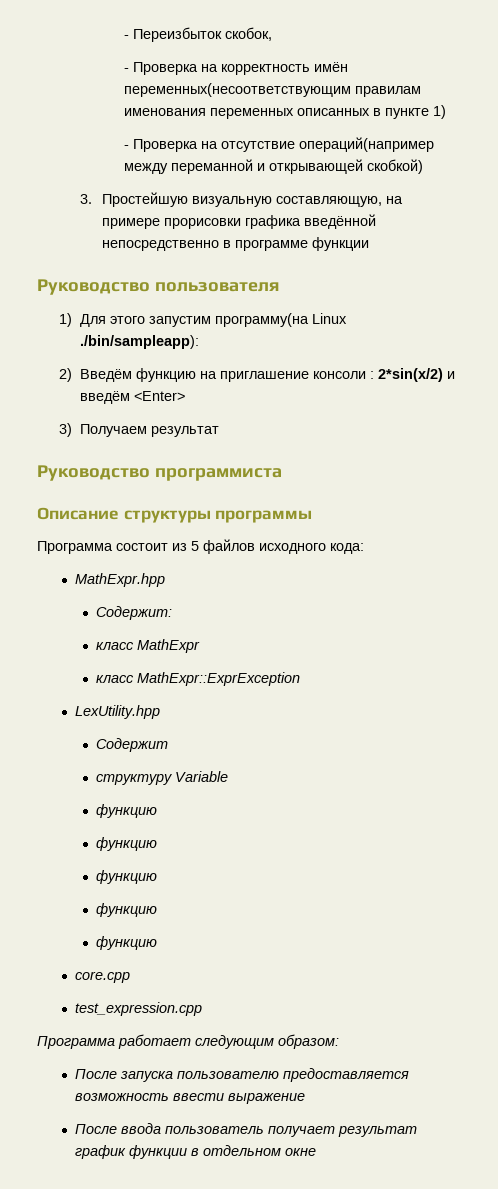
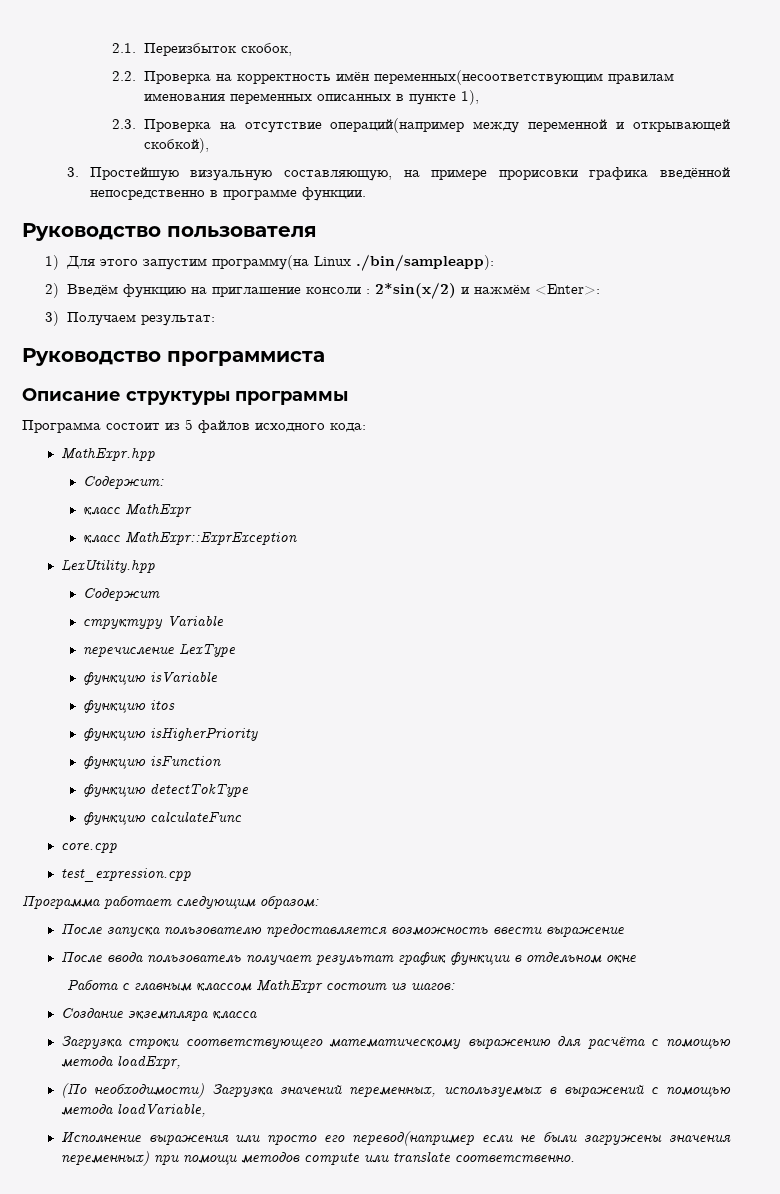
[123,35,129,39] - -> [112,43,137,53] 2.1.
[123,68,129,72] - -> [112,71,137,81] 2.2.
[432,105,446,119] [123,145,129,149] 1) // - -> [460,90,479,105] [112,119,137,129] 1), // 2.3.
[170,159,253,174] переманной -> [528,119,608,132] переменной
[366,159,423,174] скобкой) -> [143,138,209,153] скобкой),
[312,237,370,251] функции -> [301,187,366,201] функции.
[80,391,186,404] введём <Enter> -> [474,284,601,295] нажмём <Enter>:
[151,426,220,437] результат -> [141,315,216,326] результат:
[96,804,158,818] [96,837,158,851] [96,870,158,884] [96,903,158,917] [96,936,158,950] функцию // функцию // функцию // функцию // функцию -> [83,644,237,658] [83,671,219,685] [83,700,176,713] [83,727,259,741] [83,755,222,769] [83,783,250,797] [83,811,243,825] перечисление LexType // функцию isVariable // функцию itos // функцию isHigherPriority // функцию isFunction // функцию detectTokType // функцию calculateFunc
(316, 1152) none -> [67,979,456,993] [60,1008,257,1022] [60,1036,732,1050] [60,1055,181,1069] [60,1083,731,1098] [60,1103,206,1117] [60,1131,732,1146] [60,1151,575,1166] // Работа с главным классом MathExpr состоит из шагов: // Создание экземпляра класса // Загрузка строки соответствующего математическому выражению для расчёта с помощью метода loadExpr, // (По необходимости) Загрузка значений переменных, используемых в выражений с помощью метода loadVariable, // Исполнение выражения или просто его перевод(например если не были загружены значения переменных) при помощи методов compute или translate соответственно.

